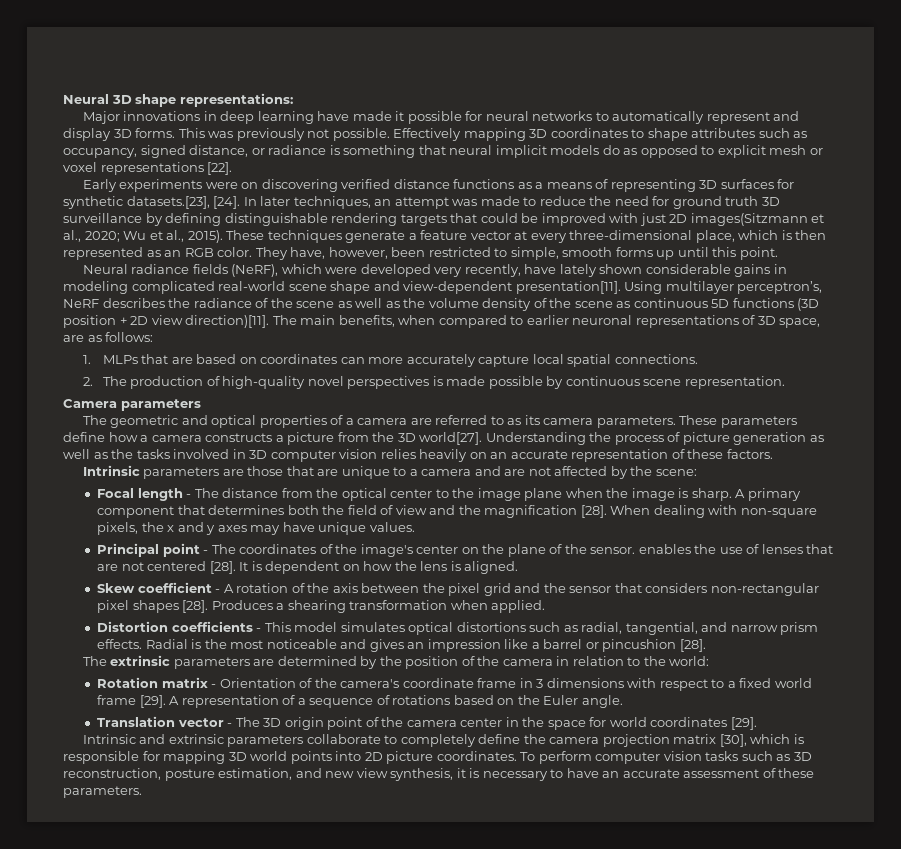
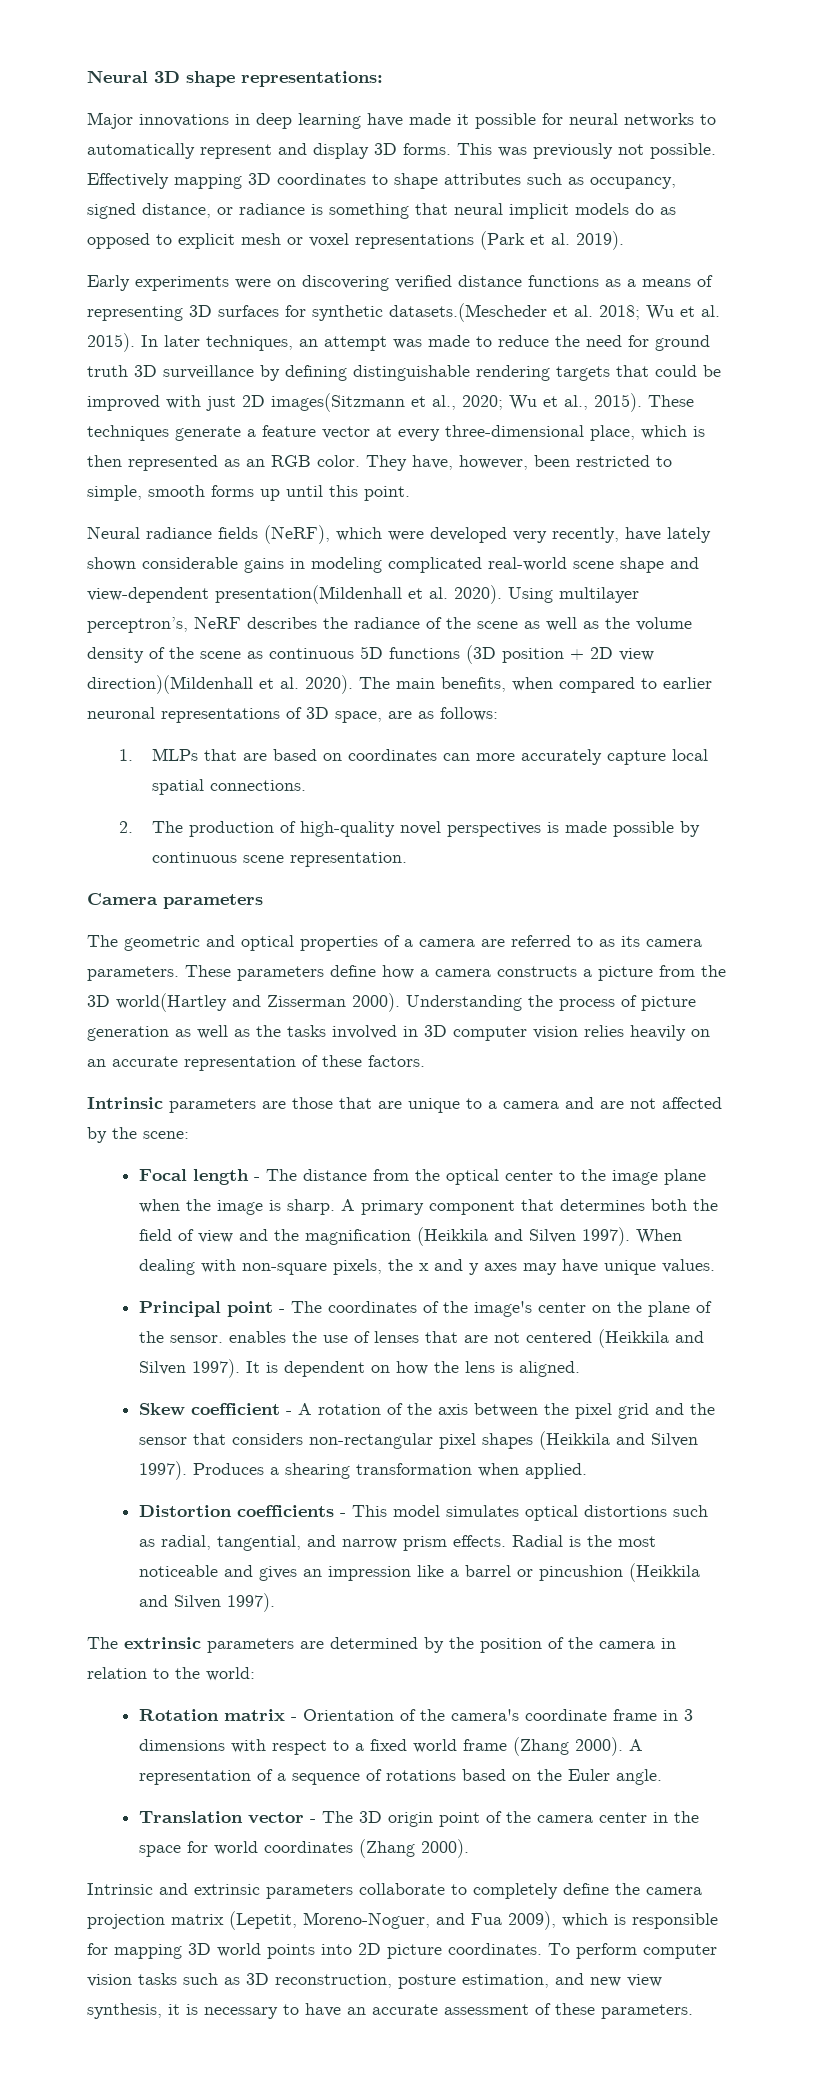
[207,162,233,175] [22]. -> [480,231,624,250] (Park et al. 2019).
[126,196,241,209] datasets.[23], [24]. -> [389,303,720,322] [87,333,135,352] datasets.(Mescheder et al. 2018; Wu et al. 2015).
[515,281,621,294] presentation[11]. -> [215,585,502,604] presentation(Mildenhall et al. 2020).
[185,315,270,328] direction)[11]. -> [87,675,353,694] direction)(Mildenhall et al. 2020).
[419,432,483,445] world[27]. -> [116,993,400,1012] world(Hartley and Zisserman 2000).
[580,505,607,518] [28]. -> [416,1227,630,1246] (Heikkila and Silven 1997).
[209,561,236,574] [28]. -> [597,1329,704,1348] [138,1359,240,1378] (Heikkila and Silven 1997).
[182,600,209,613] [28]. -> [538,1431,698,1450] [138,1461,187,1480] (Heikkila and Silven 1997).
[679,639,706,652] [28]. -> [628,1563,700,1582] [138,1593,275,1612] (Heikkila and Silven 1997).
[139,695,166,708] [29]. -> [512,1737,623,1756] (Zhang 2000).
[730,717,757,730] [29]. -> [358,1839,469,1858] (Zhang 2000).
[719,734,747,747] [30], -> [229,1911,556,1930] (Lepetit, Moreno-Noguer, and Fua 2009),

